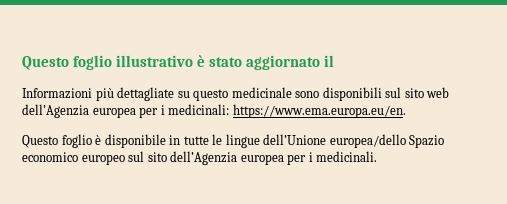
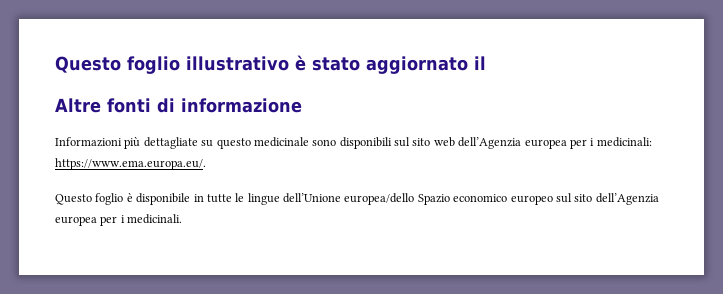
(335, 61) none -> [55,98,302,113] // Altre fonti di informazione
[232,104,406,118] https://www.ema.europa.eu/en. -> [55,158,206,170] https://www.ema.europa.eu/.

